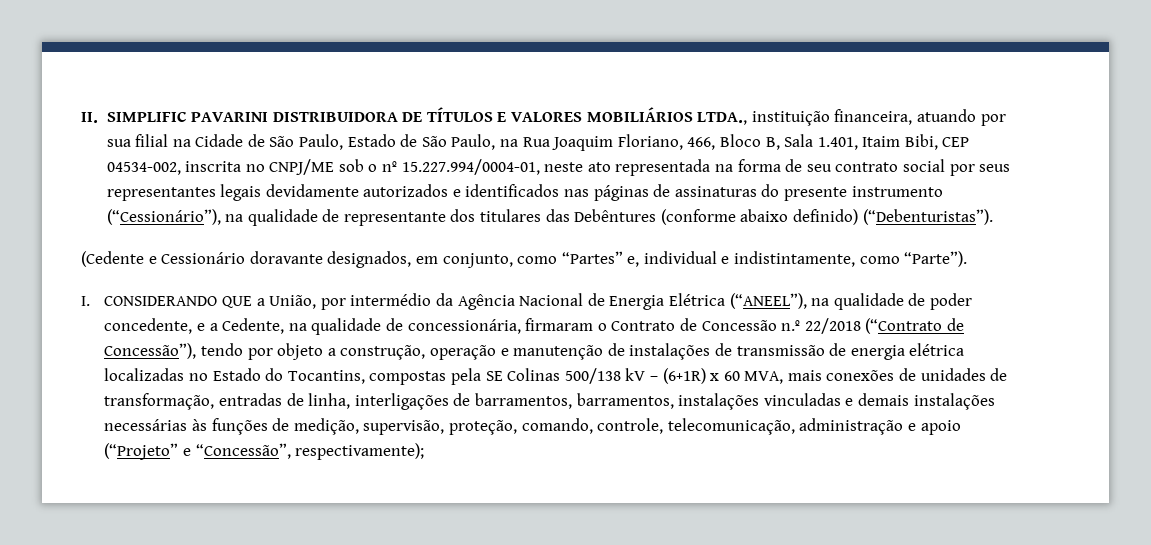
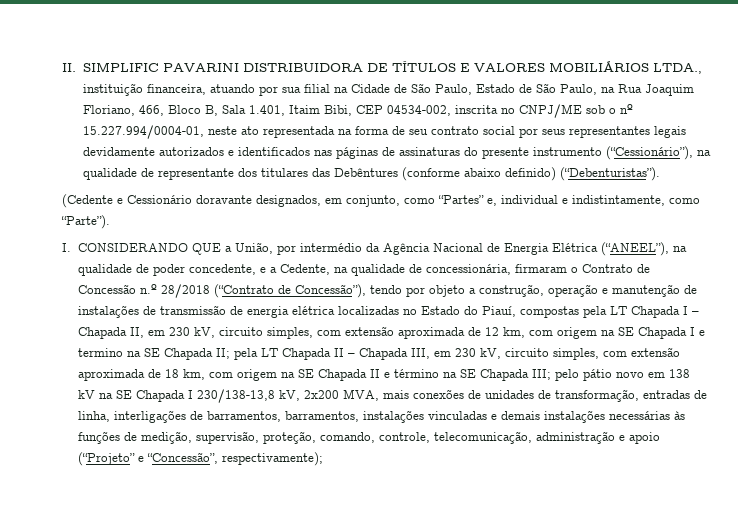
[804,318,861,334] 22/2018 -> [160,284,210,298] 28/2018
[287,370,365,384] Tocantins, -> [481,306,516,317] Piauí,
[485,368,740,384] SE Colinas 500/138 kV – (6+1R) x 60 -> [609,306,699,318] [77,326,705,339] [77,347,680,360] [77,369,690,381] [77,389,339,403] LT Chapada I – Chapada II, em 230 kV, circuito simples, com extensão aproximada de 12 km, com origem na SE Chapada I e termino na SE Chapada II; pela LT Chapada II – Chapada III, em 230 kV, circuito simples, com extensão aproximada de 18 km, com origem na SE Chapada II e término na SE Chapada III; pelo pátio novo em 138 kV na SE Chapada I 230/138-13,8 kV, 2x200

